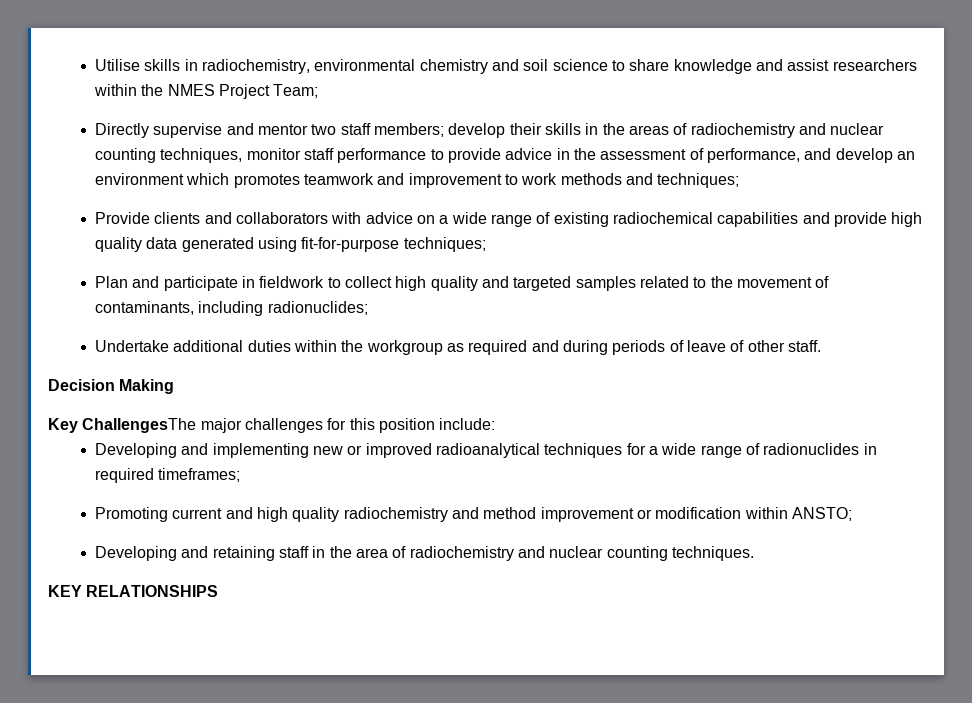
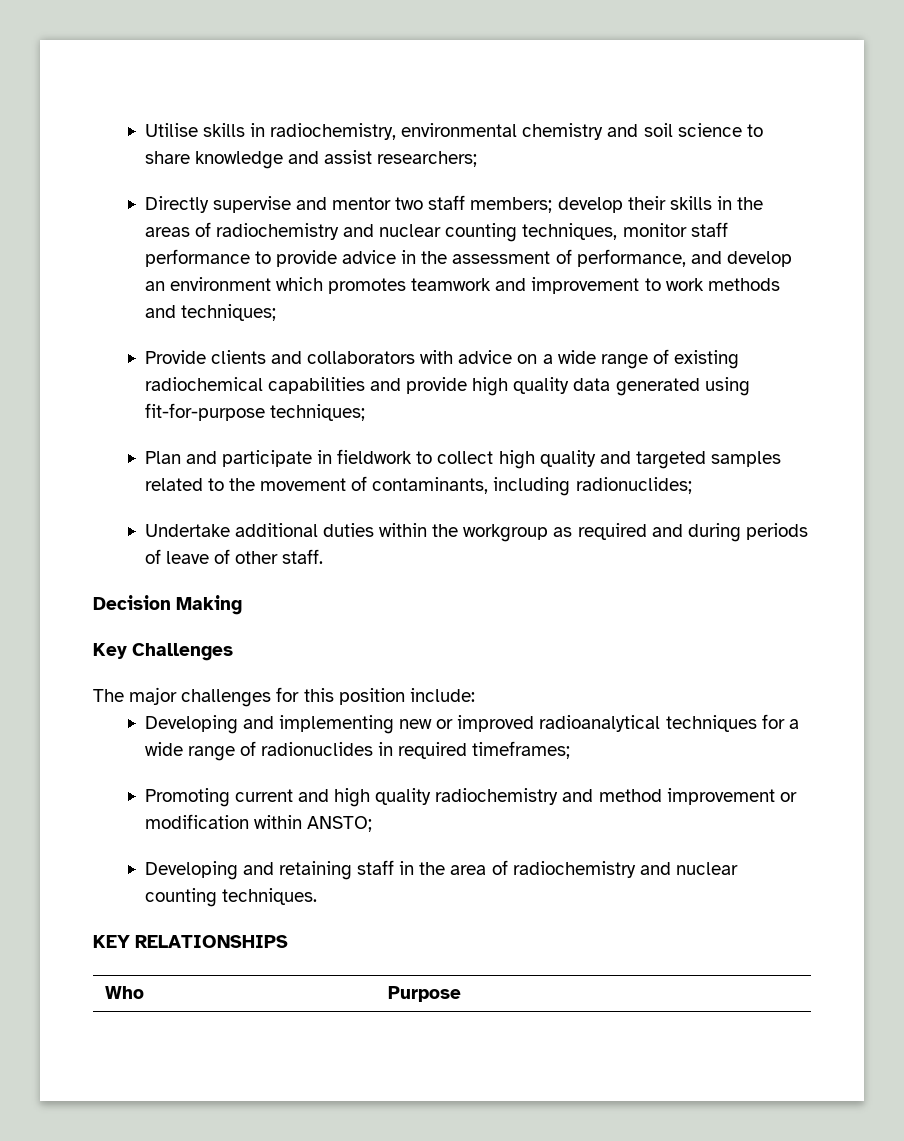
[832,59,917,71] [94,84,319,99] researchers within the NMES Project Team; -> [377,151,478,167] researchers;
[82,418,197,433] ChallengesThe -> [132,643,234,661] [93,689,124,702] Challenges // The
(219, 591) none -> [104,986,144,999] [387,986,461,1002] // Who | Purpose

